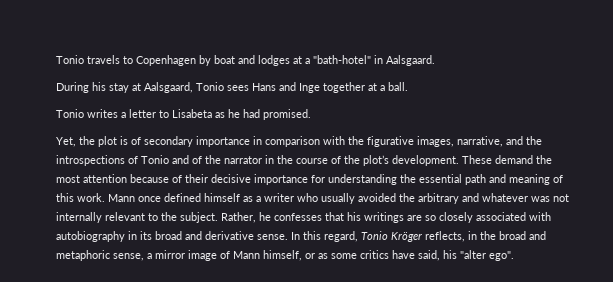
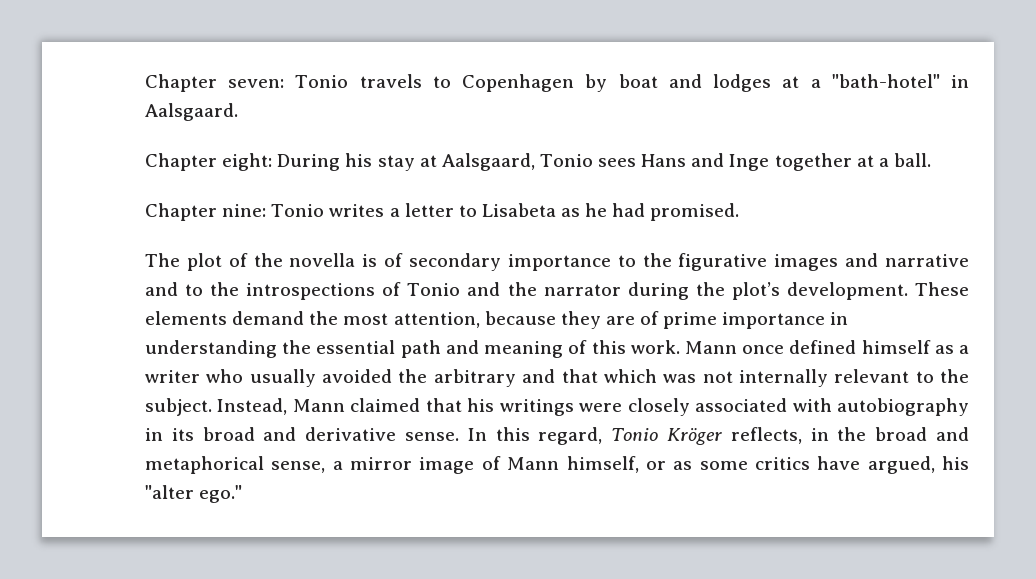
(56, 59) none -> [145,74,285,92] Chapter seven:
(435, 60) none -> [145,153,273,171] Chapter eight:
(408, 86) none -> [145,203,267,221] Chapter nine:
[56,136,523,147] Yet, the plot is of secondary importance in comparison with the figurative images, narrative, and -> [145,253,970,271] [145,282,204,296] The plot of the novella is of secondary importance to the figurative images and narrative and to
[192,156,202,164] of -> (501, 289) none
[265,155,341,164] in the course of -> [627,282,689,300] during
(492, 159) none -> [145,311,227,325] elements
[83,174,325,185] attention because of their decisive importance for -> [393,311,849,329] attention, because they are of prime importance in
[482,193,528,202] whatever -> [561,369,657,383] that which
[221,212,322,223] Rather, he confesses -> [217,398,421,415] Instead, Mann claimed
[407,215,436,221] are so -> [579,403,623,412] were
[56,250,110,261] metaphoric -> [145,456,264,474] metaphorical
[418,250,440,261] said, -> [867,456,935,474] argued,
[489,251,514,261] ego". -> [199,485,243,503] ego."

